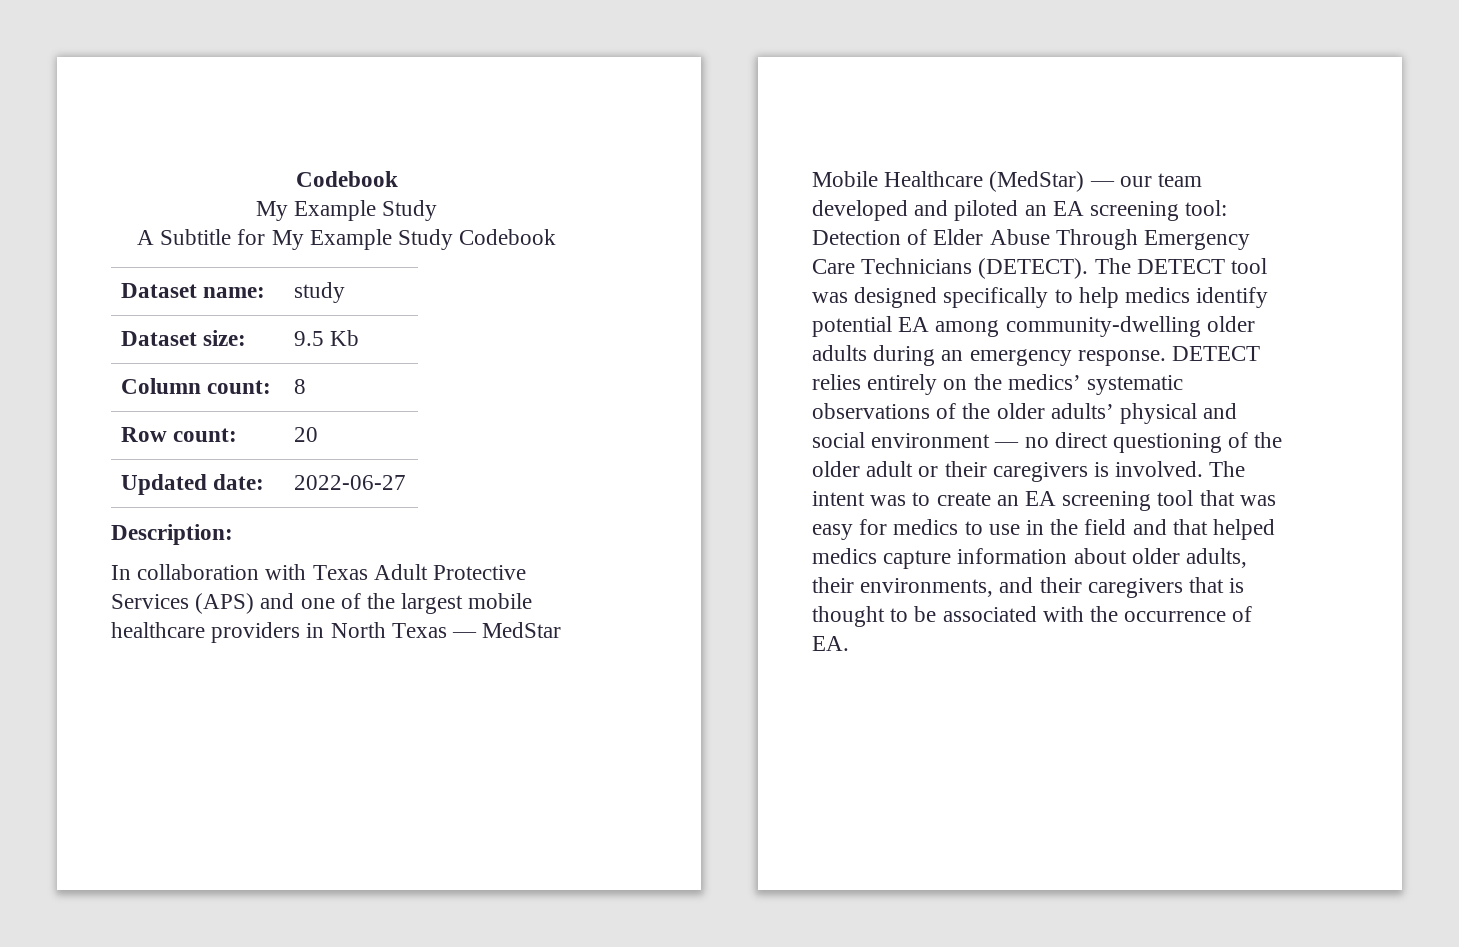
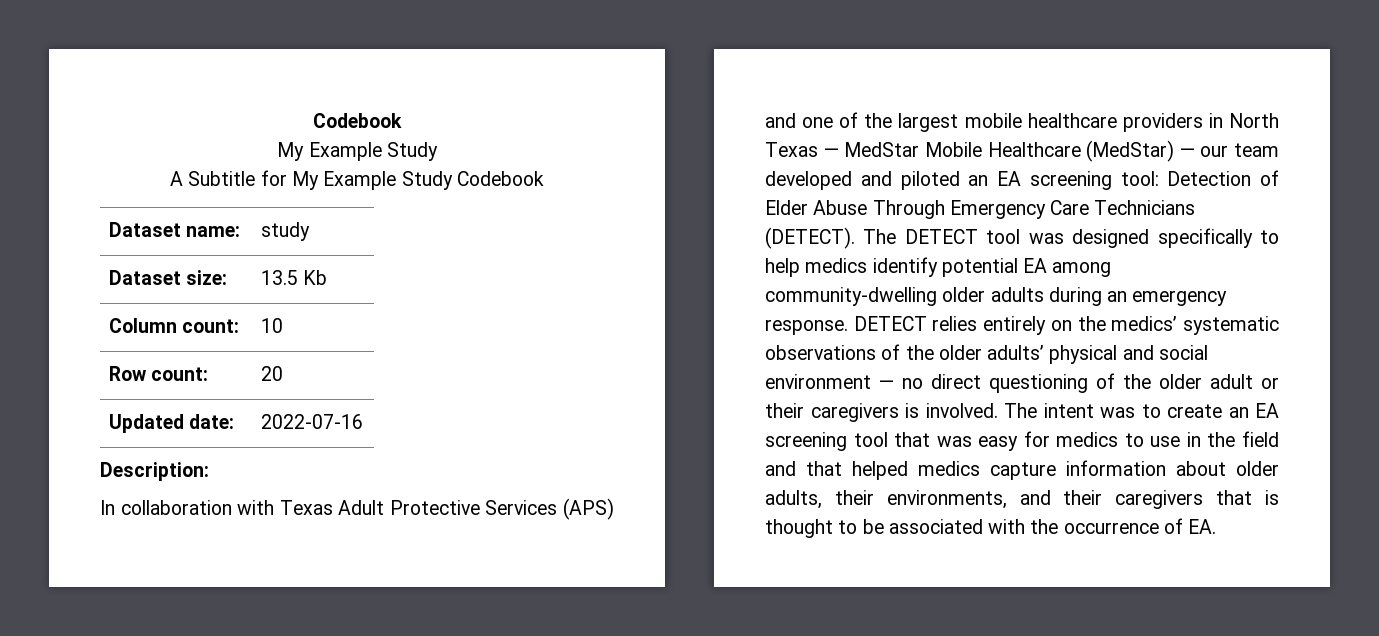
[294,331,325,346] 9.5 -> [261,270,299,285] 13.5
[294,379,307,394] 8 -> [261,318,284,333] 10
[294,475,407,490] 2022-06-27 -> [261,414,364,429] 2022-07-16

